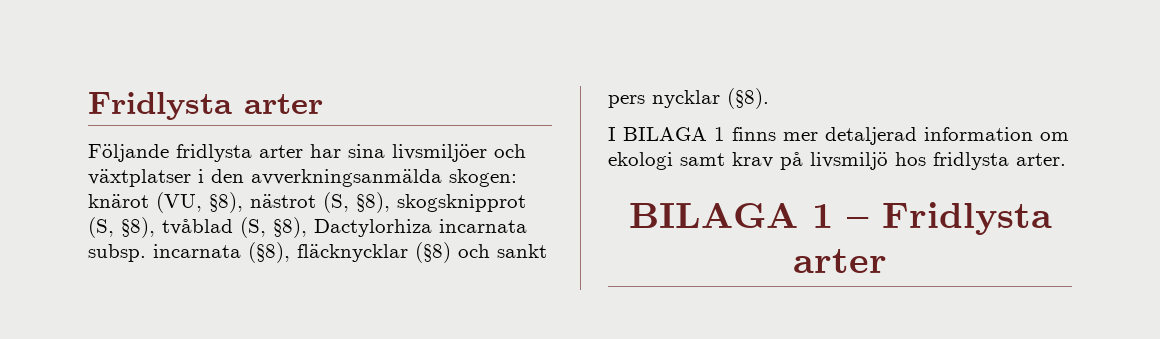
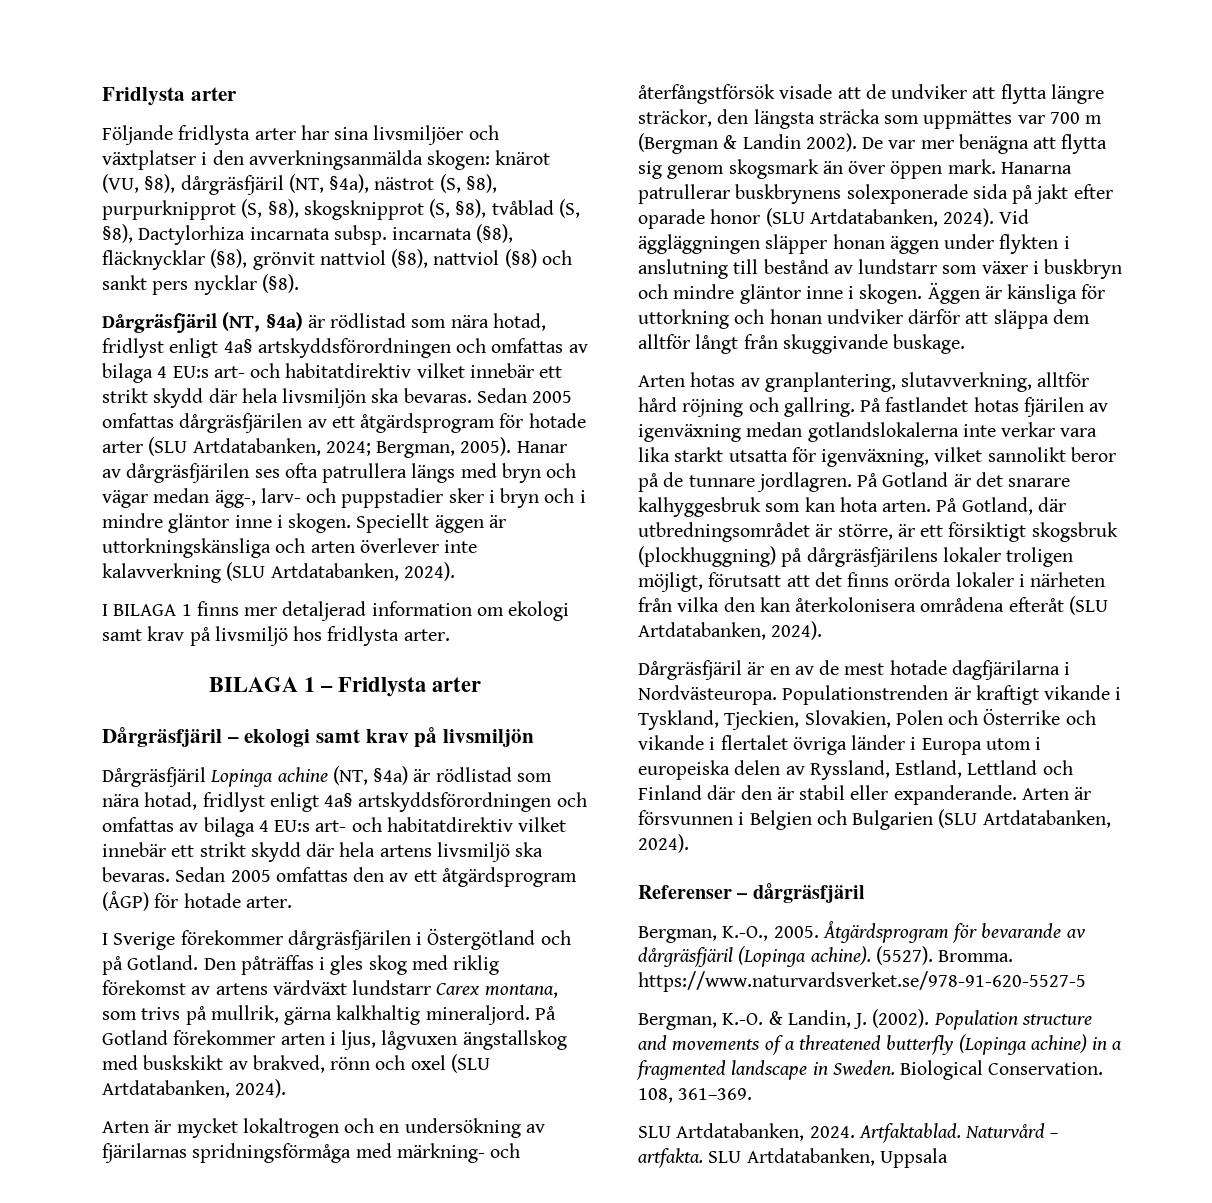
[250,194,316,208] nästrot -> [180,174,497,195] [102,200,236,220] dårgräsfjäril (NT, §4a), nästrot (S, §8), purpurknipprot
(408, 253) none -> [210,249,500,270] (§8), grönvit nattviol (§8), nattviol
(769, 98) none -> [102,312,546,333] [102,338,588,358] [102,363,563,383] [102,388,573,408] [102,413,586,433] [102,437,567,458] [102,463,577,483] [102,488,586,508] [102,513,506,533] [102,538,478,558] [102,562,455,583] // Dårgräsfjäril (NT, §4a) är rödlistad som nära hotad, fridlyst enligt 4a§ artskyddsförordningen och omfattas av bilaga 4 EU:s art- och habitatdirektiv vilket innebär ett strikt skydd där hela livsmiljön ska bevaras. Sedan 2005 omfattas dårgräsfjärilen av ett åtgärdsprogram för hotade arter (SLU Artdatabanken, 2024; Bergman, 2005). Hanar av dårgräsfjärilen ses ofta patrullera längs med bryn och vägar medan ägg-, larv- och puppstadier sker i bryn och i mindre gläntor inne i skogen. Speciellt äggen är uttorkningskänsliga och arten överlever inte kalavverkning (SLU Artdatabanken, 2024).
(887, 261) none -> [102,727,535,748] [102,766,552,787] [102,792,587,812] [102,817,567,837] [102,842,544,862] [102,867,577,887] [102,890,292,911] [102,928,571,950] [102,955,500,975] [102,980,558,998] [102,1005,556,1025] [102,1030,567,1050] [102,1054,490,1073] [102,1079,287,1098] [102,1118,545,1138] [102,1143,521,1163] [638,84,1104,104] [638,109,1103,129] [638,133,1108,154] [638,159,1072,179] [638,184,1113,204] [638,208,1030,229] [638,234,1070,254] [638,259,1123,279] [638,282,1106,304] [638,309,1090,329] [638,334,966,354] [638,372,1090,392] [638,397,1109,417] [638,422,1098,442] [638,447,1116,467] [638,472,1071,492] [638,497,1066,517] [638,522,1118,542] [638,546,1074,567] [638,572,1106,592] [638,596,1108,615] [638,621,823,640] [638,660,1071,680] [638,685,1122,705] [638,708,1096,730] [638,735,1042,755] [638,760,1073,780] [638,785,1092,805] [638,809,1111,830] [638,834,689,853] [638,883,865,903] [638,920,1085,943] [638,946,1014,967] [638,971,1086,992] [638,1009,1092,1030] [638,1034,1123,1055] [637,1060,1104,1080] [638,1088,753,1103] [638,1123,1059,1143] [638,1148,948,1168] // Dårgräsfjäril – ekologi samt krav på livsmiljön // Dårgräsfjäril Lopinga achine (NT, §4a) är rödlistad som nära hotad, fridlyst enligt 4a§ artskyddsförordningen och omfattas av bilaga 4 EU:s art- och habitatdirektiv vilket innebär ett strikt skydd där hela artens livsmiljö ska bevaras. Sedan 2005 omfattas den av ett åtgärdsprogram (ÅGP) för hotade arter. // I Sverige förekommer dårgräsfjärilen i Östergötland och på Gotland. Den påträffas i gles skog med riklig förekomst av artens värdväxt lundstarr Carex montana, som trivs på mullrik, gärna kalkhaltig mineraljord. På Gotland förekommer arten i ljus, lågvuxen ängstallskog med buskskikt av brakved, rönn och oxel (SLU Artdatabanken, 2024). // Arten är mycket lokaltrogen och en undersökning av fjärilarnas spridningsförmåga med märkning- och återfångstförsök visade att de undviker att flytta längre sträckor, den längsta sträcka som uppmättes var 700 m (Bergman & Landin 2002). De var mer benägna att flytta sig genom skogsmark än över öppen mark. Hanarna patrullerar buskbrynens solexponerade sida på jakt efter oparade honor (SLU Artdatabanken, 2024). Vid äggläggningen släpper honan äggen under flykten i anslutning till bestånd av lundstarr som växer i buskbryn och mindre gläntor inne i skogen. Äggen är känsliga för uttorkning och honan undviker därför att släppa dem alltför långt från skuggivande buskage. // Arten hotas av granplantering, slutavverkning, alltför hård röjning och gallring. På fastlandet hotas fjärilen av igenväxning medan gotlandslokalerna inte verkar vara lika starkt utsatta för igenväxning, vilket sannolikt beror på de tunnare jordlagren. På Gotland är det snarare kalhyggesbruk som kan hota arten. På Gotland, där utbredningsområdet är större, är ett försiktigt skogsbruk (plockhuggning) på dårgräsfjärilens lokaler troligen möjligt, förutsatt att det finns orörda lokaler i närheten från vilka den kan återkolonisera områdena efteråt (SLU Artdatabanken, 2024). // Dårgräsfjäril är en av de mest hotade dagfjärilarna i Nordvästeuropa. Populationstrenden är kraftigt vikande i Tyskland, Tjeckien, Slovakien, Polen och Österrike och vikande i flertalet övriga länder i Europa utom i europeiska delen av Ryssland, Estland, Lettland och Finland där den är stabil eller expanderande. Arten är försvunnen i Belgien och Bulgarien (SLU Artdatabanken, 2024). // Referenser – dårgräsfjäril // Bergman, K.-O., 2005. Åtgärdsprogram för bevarande av dårgräsfjäril (Lopinga achine). (5527). Bromma. https://www.naturvardsverket.se/978-91-620-5527-5 // Bergman, K.-O. & Landin, J. (2002). Population structure and movements of a threatened butterfly (Lopinga achine) in a fragmented landscape in Sweden. Biological Conservation. 108, 361–369. // SLU Artdatabanken, 2024. Artfaktablad. Naturvård – artfakta. SLU Artdatabanken, Uppsala

